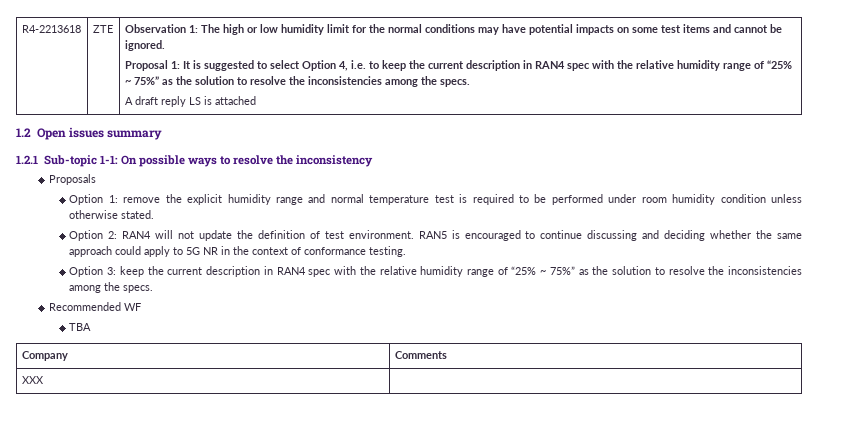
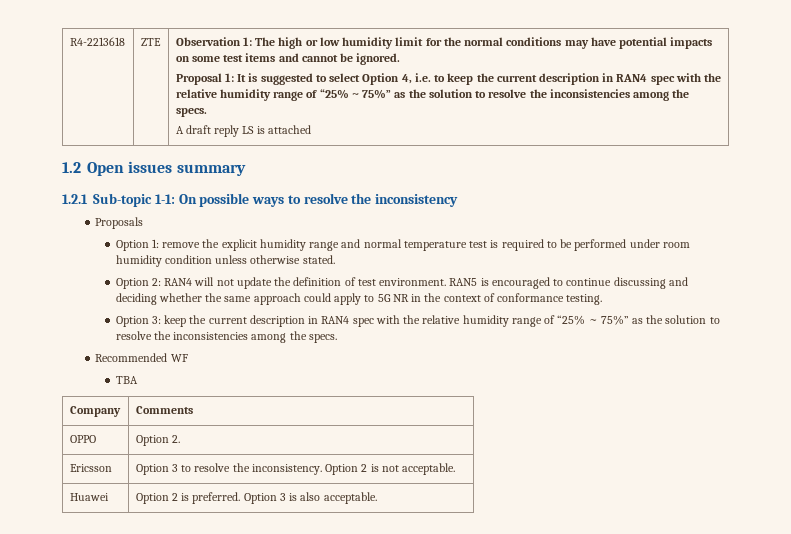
[21,376,44,384] XXX | -> [69,435,96,443] [135,435,180,446] [69,464,112,472] [135,463,456,475] [69,493,109,501] [135,492,377,504] OPPO | Option 2. // Ericsson | Option 3 to resolve the inconsistency. Option 2 is not acceptable. // Huawei | Option 2 is preferred. Option 3 is also acceptable.

